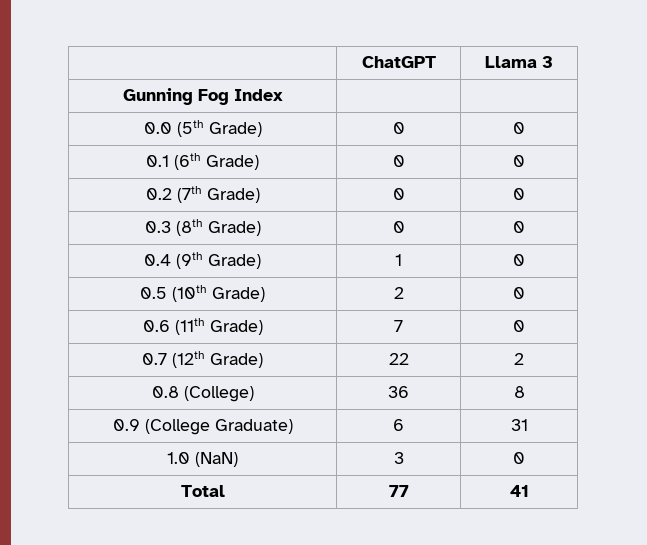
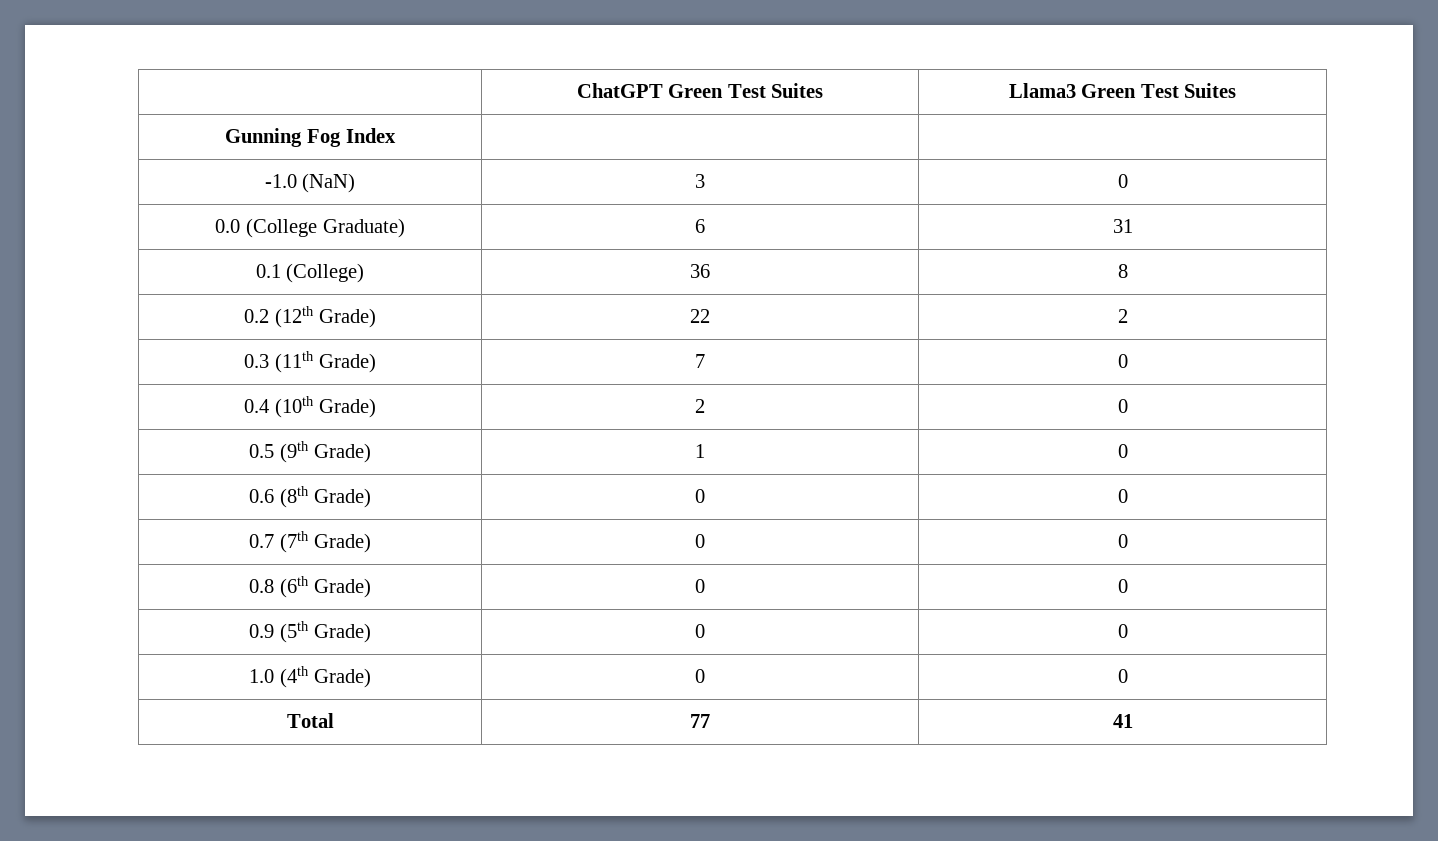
[485,56,553,68] [122,88,283,105] [143,122,172,134] | Llama 3 // Gunning Fog Index | | // 0.0 -> [668,83,824,98] [1008,83,1237,98] [225,128,396,147] [264,173,356,193] [695,174,705,188] [1117,174,1128,188] [215,218,405,238] [695,219,705,233] [1112,219,1133,233] [255,263,365,283] [690,264,710,278] [1117,264,1128,278] [244,306,376,328] [690,309,710,323] [1117,309,1128,323] [244,351,376,373] [695,354,705,368] [1117,354,1128,368] [244,396,376,418] [695,399,705,413] [1117,399,1128,413] [249,441,371,463] [695,444,705,458] [1117,444,1128,458] [249,486,371,508] [695,489,705,503] [1117,489,1128,503] [249,531,371,553] [695,534,705,548] [1117,534,1128,548] [249,576,371,598] [695,579,705,593] [1117,579,1128,593] [249,624,275,638] Green Test Suites | Llama3 Green Test Suites // Gunning Fog Index | | // -1.0 (NaN) | 3 | 0 // 0.0 (College Graduate) | 6 | 31 // 0.1 (College) | 36 | 8 // 0.2 (12th Grade) | 22 | 2 // 0.3 (11th Grade) | 7 | 0 // 0.4 (10th Grade) | 2 | 0 // 0.5 (9th Grade) | 1 | 0 // 0.6 (8th Grade) | 0 | 0 // 0.7 (7th Grade) | 0 | 0 // 0.8 (6th Grade) | 0 | 0 // 0.9
[146,153,259,170] [392,155,405,167] [513,155,525,167] [145,186,260,203] [392,188,405,200] [513,188,525,200] [144,219,261,236] [392,221,405,233] [513,221,525,233] [144,252,261,269] [395,254,402,266] [513,254,525,266] [140,285,265,302] [393,287,404,299] [513,287,525,299] [142,318,263,335] [394,320,403,332] [513,320,525,332] [142,351,263,368] [388,353,409,365] [514,353,524,365] [151,386,254,402] [388,386,409,398] [513,386,525,398] [112,419,293,435] [393,419,404,431] [510,419,528,431] [167,452,238,467] [393,452,404,464] [513,452,525,464] 0.1 (6th Grade) | 0 | 0 // 0.2 (7th Grade) | 0 | 0 // 0.3 (8th Grade) | 0 | 0 // 0.4 (9th Grade) | 1 | 0 // 0.5 (10th Grade) | 2 | 0 // 0.6 (11th Grade) | 7 | 0 // 0.7 (12th Grade) | 22 | 2 // 0.8 (College) | 36 | 8 // 0.9 (College Graduate) | 6 | 31 // 1.0 (NaN) | 3 | 0 -> [249,666,371,688] [695,669,705,683] [1117,669,1128,683] 1.0 (4th Grade) | 0 | 0

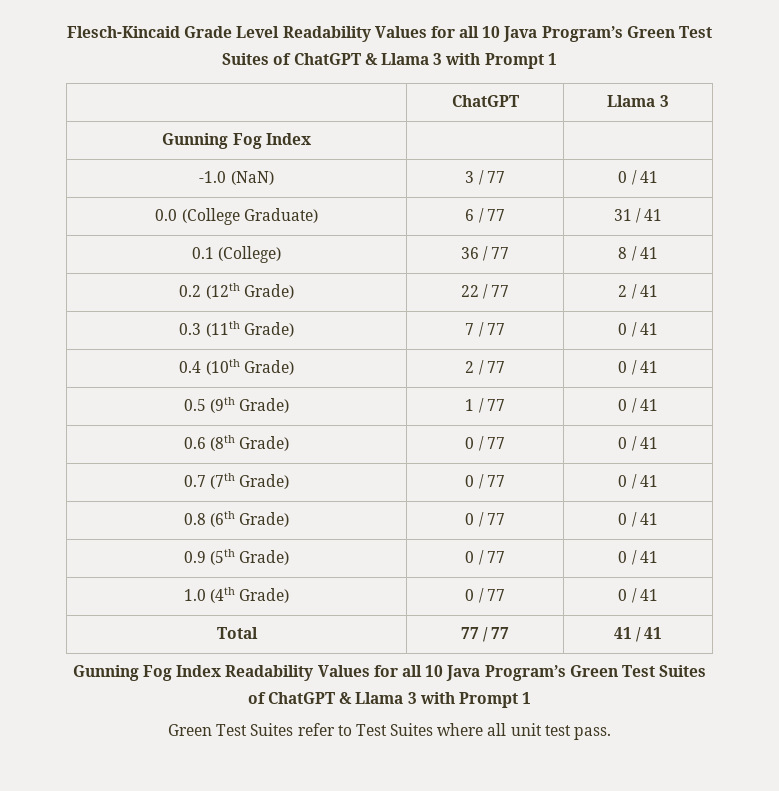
[576,83,824,98] [1008,83,1237,98] | ChatGPT Green Test Suites | Llama3 Green Test Suites -> [66,26,713,42] [222,53,557,69] [451,95,519,107] [607,95,669,107] Flesch-Kincaid Grade Level Readability Values for all 10 Java Program’s Green Test Suites of ChatGPT & Llama 3 with Prompt 1 // | ChatGPT | Llama 3
[1117,174,1128,188] | 0 -> [478,170,505,185] [618,170,658,185] / 77 | 0 / 41
(705, 226) none -> [478,208,505,223] / 77
(1133, 226) none -> [636,208,663,223] / 41
(710, 271) none -> [483,246,510,261] / 77
(1128, 271) none -> [631,246,658,261] / 41
[1117,309,1128,323] | 2 -> [483,284,510,299] [618,284,658,299] / 77 | 2 / 41
[1117,354,1128,368] | 0 -> [478,322,505,337] [618,322,658,337] / 77 | 0 / 41
[1117,399,1128,413] | 0 -> [478,360,505,375] [618,360,658,375] / 77 | 0 / 41
[1117,444,1128,458] | 0 -> [478,398,505,413] [618,398,658,413] / 77 | 0 / 41
[1117,489,1128,503] | 0 -> [478,436,505,451] [618,436,658,451] / 77 | 0 / 41
[1117,534,1128,548] | 0 -> [478,474,505,489] [618,474,658,489] / 77 | 0 / 41
[1117,579,1128,593] | 0 -> [478,512,505,527] [618,512,658,527] / 77 | 0 / 41
[1117,624,1128,638] | 0 -> [478,550,505,565] [618,550,658,565] / 77 | 0 / 41
[1117,669,1128,683] | 0 -> [478,588,505,603] [618,588,658,603] / 77 | 0 / 41
[1112,714,1133,728] | 41 -> [483,627,510,642] [613,627,663,642] [72,665,707,681] [247,692,532,708] [167,723,612,740] / 77 | 41 / 41 // Gunning Fog Index Readability Values for all 10 Java Program’s Green Test Suites of ChatGPT & Llama 3 with Prompt 1 // Green Test Suites refer to Test Suites where all unit test pass.

